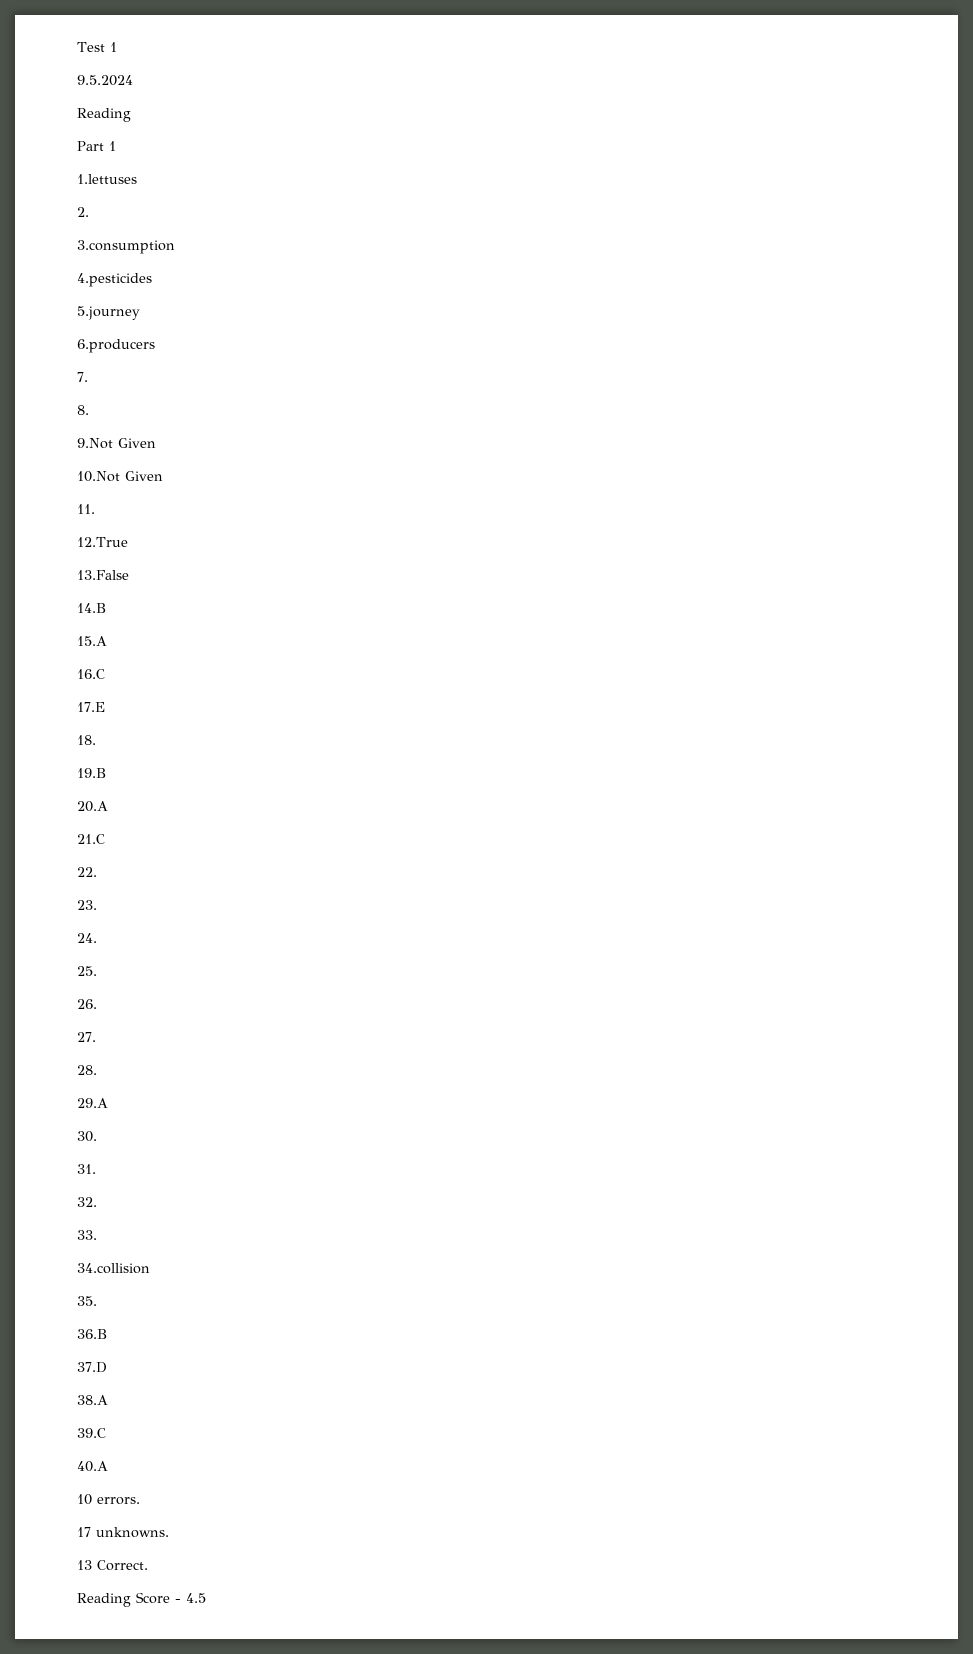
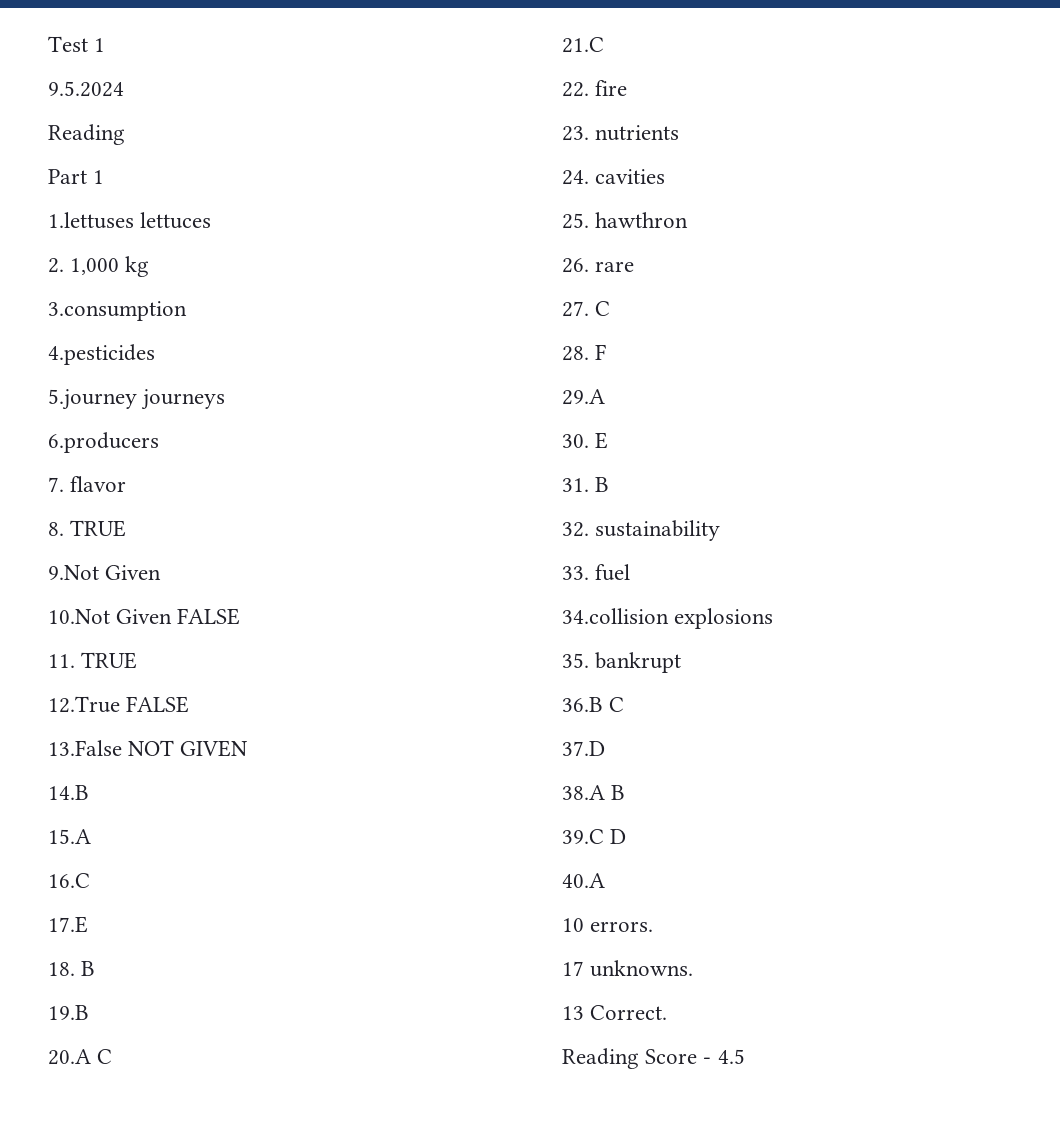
(137, 179) none -> [140,212,212,229] lettuces
(89, 212) none -> [70,256,150,277] 1,000 kg
(140, 313) none -> [141,389,226,410] journeys
(88, 377) none -> [70,476,127,492] flavor
(89, 410) none -> [70,520,127,537] TRUE
(163, 476) none -> [177,608,241,625] FALSE
(95, 509) none -> [81,652,138,669] TRUE
(128, 542) none -> [126,696,190,713] FALSE
(129, 575) none -> [128,740,249,757] NOT GIVEN
(96, 740) none -> [81,961,96,976] B
(108, 806) none -> [97,1049,113,1064] C
(97, 872) none -> [595,80,628,96] fire
(97, 905) none -> [595,125,680,141] nutrients
(97, 938) none -> [595,169,666,184] cavities
(97, 971) none -> [595,212,689,228] hawthron
(97, 1004) none -> [595,261,635,272] rare
(96, 1037) none -> [595,301,611,316] C
(97, 1070) none -> [595,344,607,360] F
(97, 1136) none -> [595,432,609,449] E
(96, 1169) none -> [595,477,610,492] B
(97, 1202) none -> [595,520,721,541] sustainability
(97, 1235) none -> [595,564,631,581] fuel
(150, 1268) none -> [674,608,774,629] explosions
(97, 1301) none -> [595,652,682,673] bankrupt
(107, 1334) none -> [609,697,625,712] C
(108, 1400) none -> [611,785,626,800] B
(106, 1433) none -> [610,829,627,844] D

